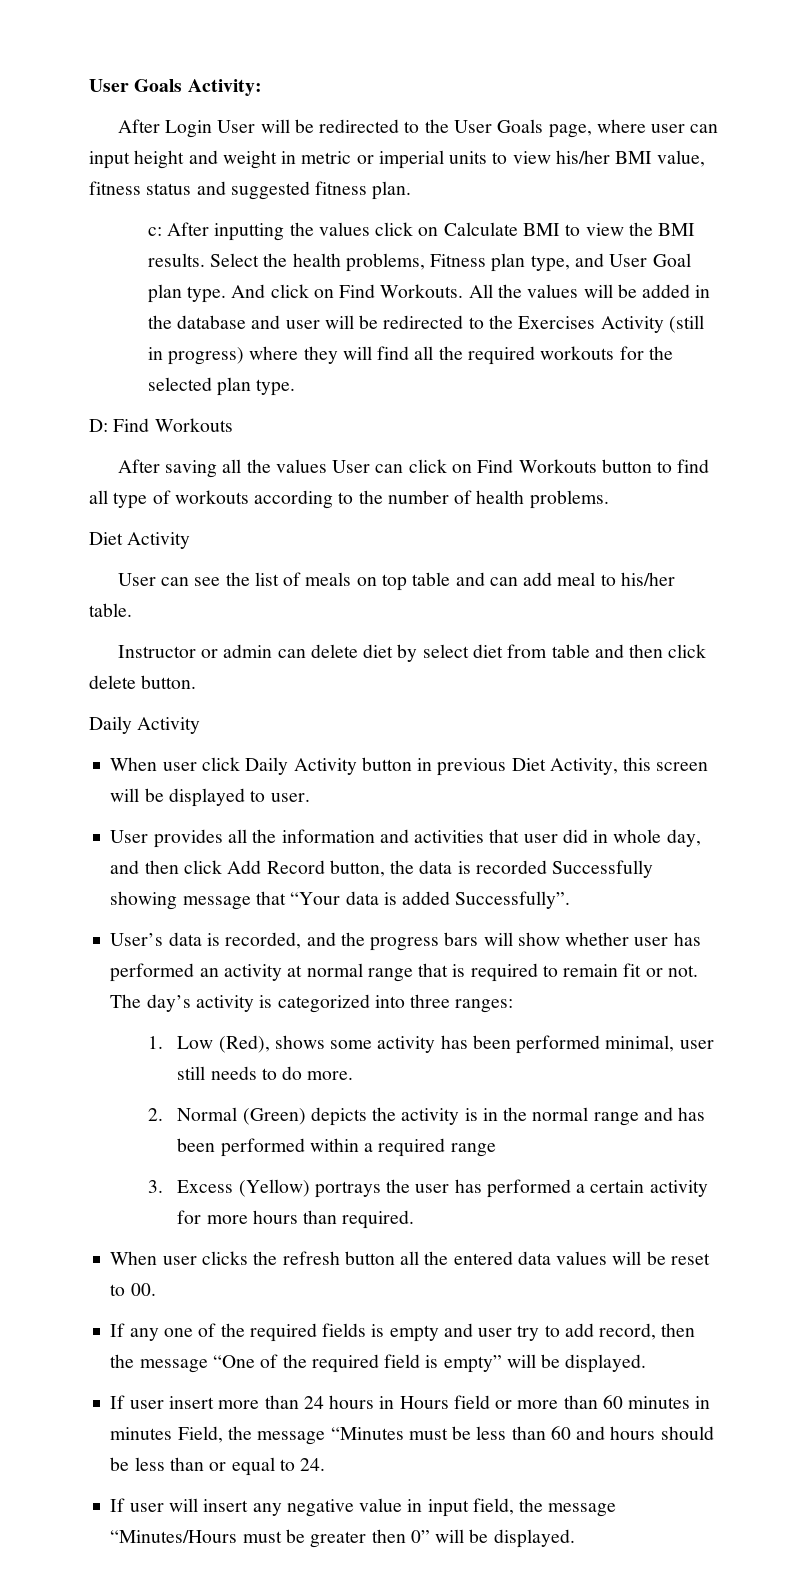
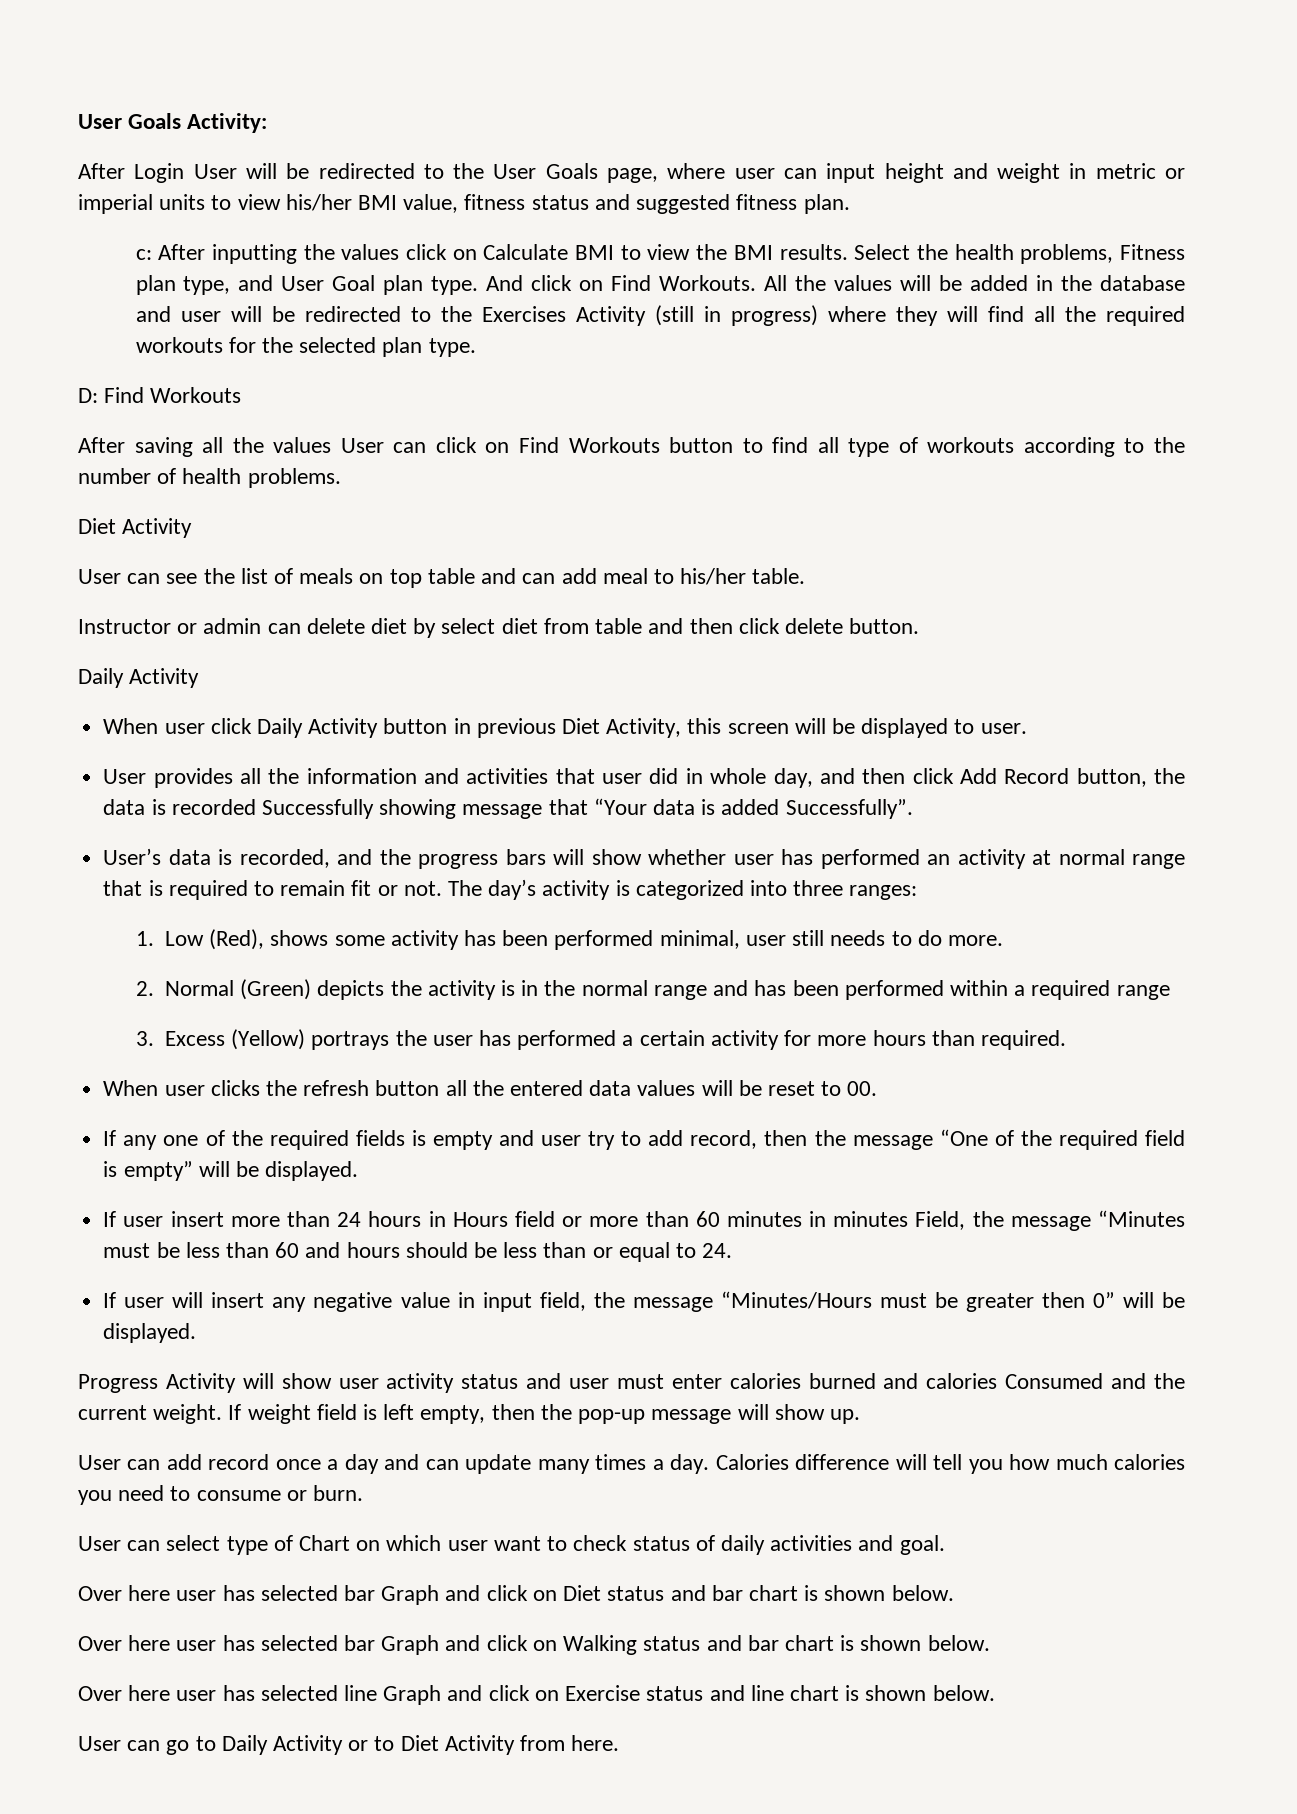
(575, 1538) none -> [78,1373,1185,1393] [78,1404,860,1424] [78,1454,1185,1474] [78,1485,364,1505] [78,1535,945,1555] [78,1585,954,1605] [78,1635,990,1655] [78,1685,995,1705] [78,1735,620,1755] // Progress Activity will show user activity status and user must enter calories burned and calories Consumed and the current weight. If weight field is left empty, then the pop-up message will show up. // User can add record once a day and can update many times a day. Calories difference will tell you how much calories you need to consume or burn. // User can select type of Chart on which user want to check status of daily activities and goal. // Over here user has selected bar Graph and click on Diet status and bar chart is shown below. // Over here user has selected bar Graph and click on Walking status and bar chart is shown below. // Over here user has selected line Graph and click on Exercise status and line chart is shown below. // User can go to Daily Activity or to Diet Activity from here.

